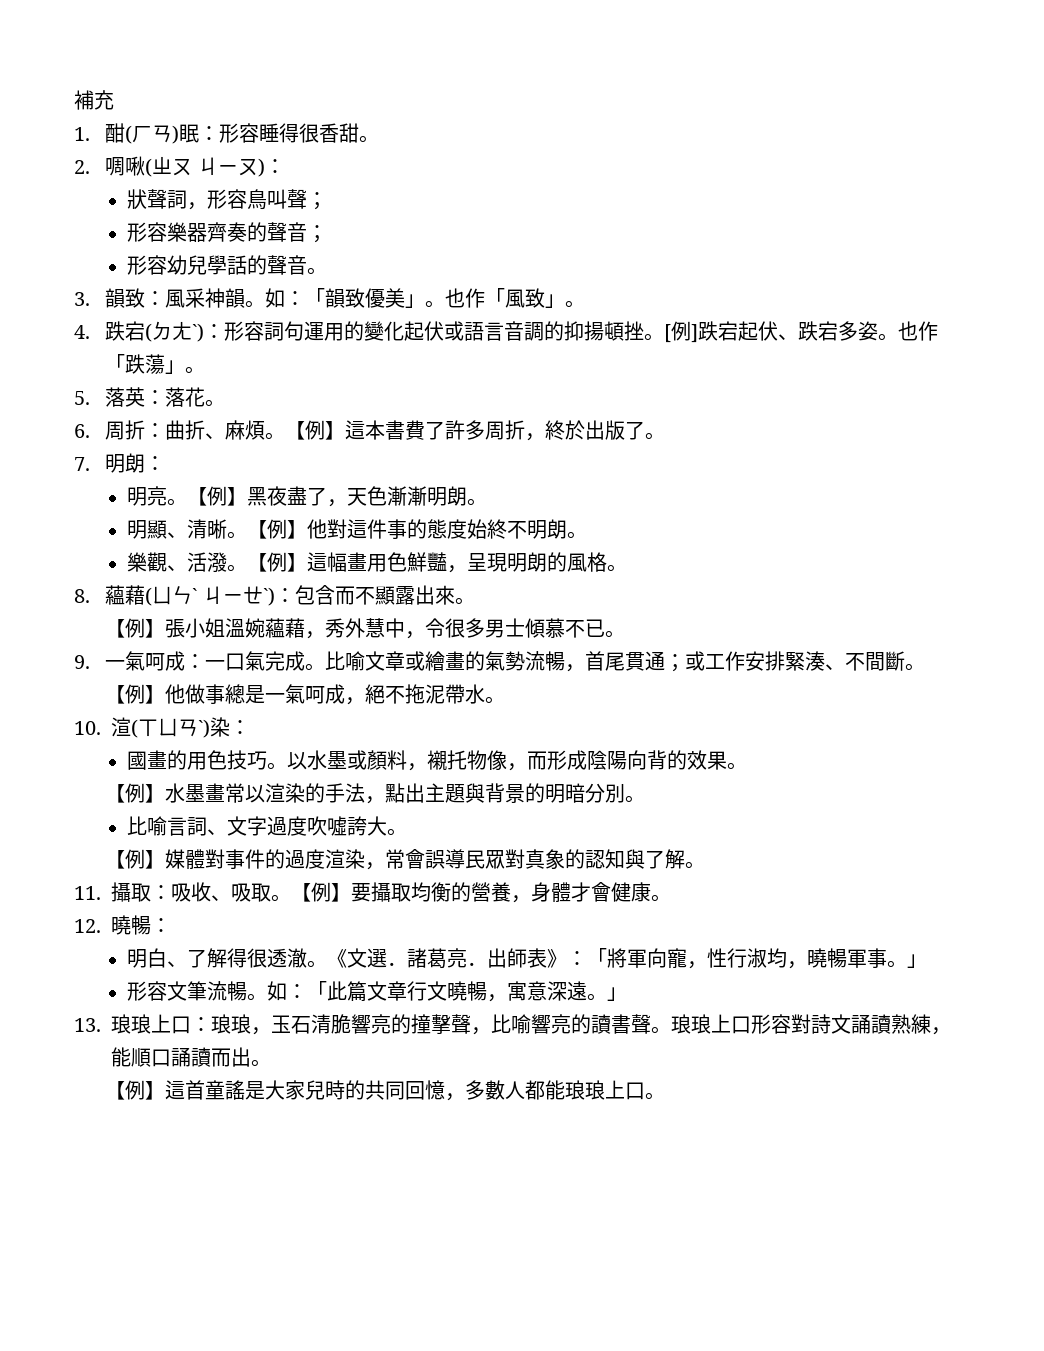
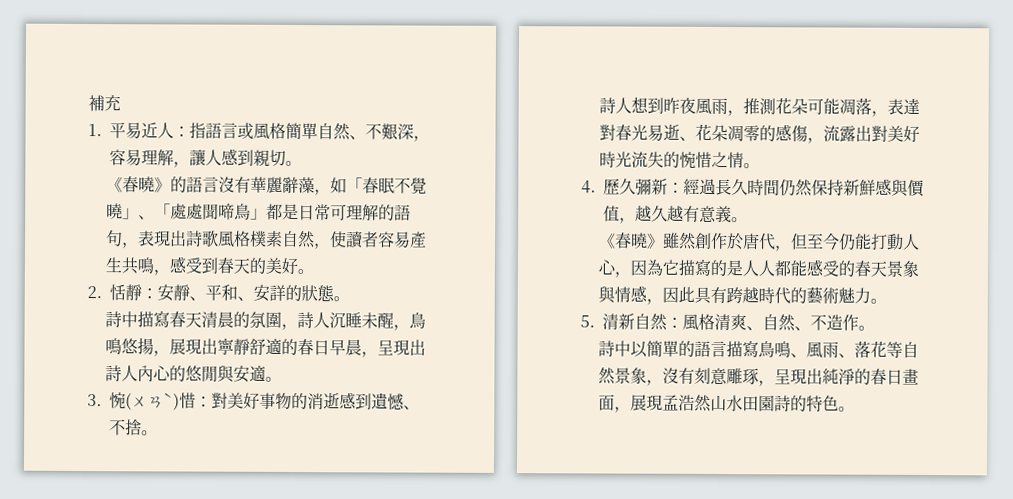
[105,123,380,144] [74,156,285,177] [127,189,328,210] [127,222,328,243] [127,255,328,275] [74,288,586,308] [74,321,939,343] [105,354,206,375] [74,387,226,407] [74,420,666,441] [74,453,166,473] [127,486,488,507] [127,519,588,539] [127,552,628,573] [74,585,475,606] [105,618,626,639] [74,651,926,672] [105,684,506,705] [74,717,250,738] [127,750,748,771] [105,783,646,804] [127,816,408,836] [105,849,706,870] [74,882,671,903] [74,915,171,935] [127,948,928,969] [127,981,628,1002] [74,1014,951,1035] [111,1047,271,1067] [105,1080,646,1101] 酣(ㄏㄢ)眠：形容睡得很香甜。 // 2.啁啾(ㄓㄡ ㄐㄧㄡ)： // 狀聲詞，形容鳥叫聲； // 形容樂器齊奏的聲音； // 形容幼兒學話的聲音。 // 3.韻致：風采神韻。如：「韻致優美」。也作「風致」。 // 4.跌宕(ㄉㄤˋ)：形容詞句運用的變化起伏或語言音調的抑揚頓挫。[例]跌宕起伏、跌宕多姿。也作「跌蕩」。 // 5.落英：落花。 // 6.周折：曲折、麻煩。【例】這本書費了許多周折，終於出版了。 // 7.明朗： // 明亮。【例】黑夜盡了，天色漸漸明朗。 // 明顯、清晰。【例】他對這件事的態度始終不明朗。 // 樂觀、活潑。【例】這幅畫用色鮮豔，呈現明朗的風格。 // 8.蘊藉(ㄩㄣˋ ㄐㄧㄝˋ)：包含而不顯露出來。 // 【例】張小姐溫婉蘊藉，秀外慧中，令很多男士傾慕不已。 // 9.一氣呵成：一口氣完成。比喻文章或繪畫的氣勢流暢，首尾貫通；或工作安排緊湊、不間斷。【例】他做事總是一氣呵成，絕不拖泥帶水。 // 10.渲(ㄒㄩㄢˋ)染： // 國畫的用色技巧。以水墨或顏料，襯托物像，而形成陰陽向背的效果。 // 【例】水墨畫常以渲染的手法，點出主題與背景的明暗分別。 // 比喻言詞、文字過度吹噓誇大。 // 【例】媒體對事件的過度渲染，常會誤導民眾對真象的認知與了解。 // 11.攝取：吸收、吸取。【例】要攝取均衡的營養，身體才會健康。 // 12.曉暢： // 明白、了解得很透澈。《文選．諸葛亮．出師表》：「將軍向寵，性行淑均，曉暢軍事。」 // 形容文筆流暢。如：「此篇文章行文曉暢，寓意深遠。」 // 13.琅琅上口：琅琅，玉石清脆響亮的撞擊聲，比喻響亮的讀書聲。琅琅上口形容對詩文誦讀熟練，能順口誦讀而出。 // 【例】這首童謠是大家兒時的共同回憶，多數人都能琅琅上口 -> [109,122,430,142] [109,148,302,168] [105,176,427,196] [105,202,411,221] [105,230,427,250] [104,256,314,276] [87,284,350,302] [104,310,426,331] [104,337,426,358] [104,364,282,383] [87,392,420,411] [109,419,158,436] [598,96,920,117] [598,123,920,144] [598,151,760,169] [581,178,926,197] [603,205,748,224] [598,232,920,252] [597,258,919,278] [597,285,887,305] [580,313,875,332] [597,340,919,359] [597,367,919,387] [597,394,839,413] 平易近人：指語言或風格簡單自然、不艱深，容易理解，讓人感到親切。 // 《春曉》的語言沒有華麗辭藻，如「春眠不覺曉」、「處處聞啼鳥」都是日常可理解的語句，表現出詩歌風格樸素自然，使讀者容易產生共鳴，感受到春天的美好。 // 2.恬靜：安靜、平和、安詳的狀態。 // 詩中描寫春天清晨的氛圍，詩人沉睡未醒，鳥鳴悠揚，展現出寧靜舒適的春日早晨，呈現出詩人內心的悠閒與安適。 // 3.惋(ㄨㄢˋ)惜：對美好事物的消逝感到遺憾、不捨。 // 詩人想到昨夜風雨，推測花朵可能凋落，表達對春光易逝、花朵凋零的感傷，流露出對美好時光流失的惋惜之情。 // 4.歷久彌新：經過長久時間仍然保持新鮮感與價值，越久越有意義。 // 《春曉》雖然創作於唐代，但至今仍能打動人心，因為它描寫的是人人都能感受的春天景象與情感，因此具有跨越時代的藝術魅力。 // 5.清新自然：風格清爽、自然、不造作。 // 詩中以簡單的語言描寫鳥鳴、風雨、落花等自然景象，沒有刻意雕琢，呈現出純淨的春日畫面，展現孟浩然山水田園詩的特色

